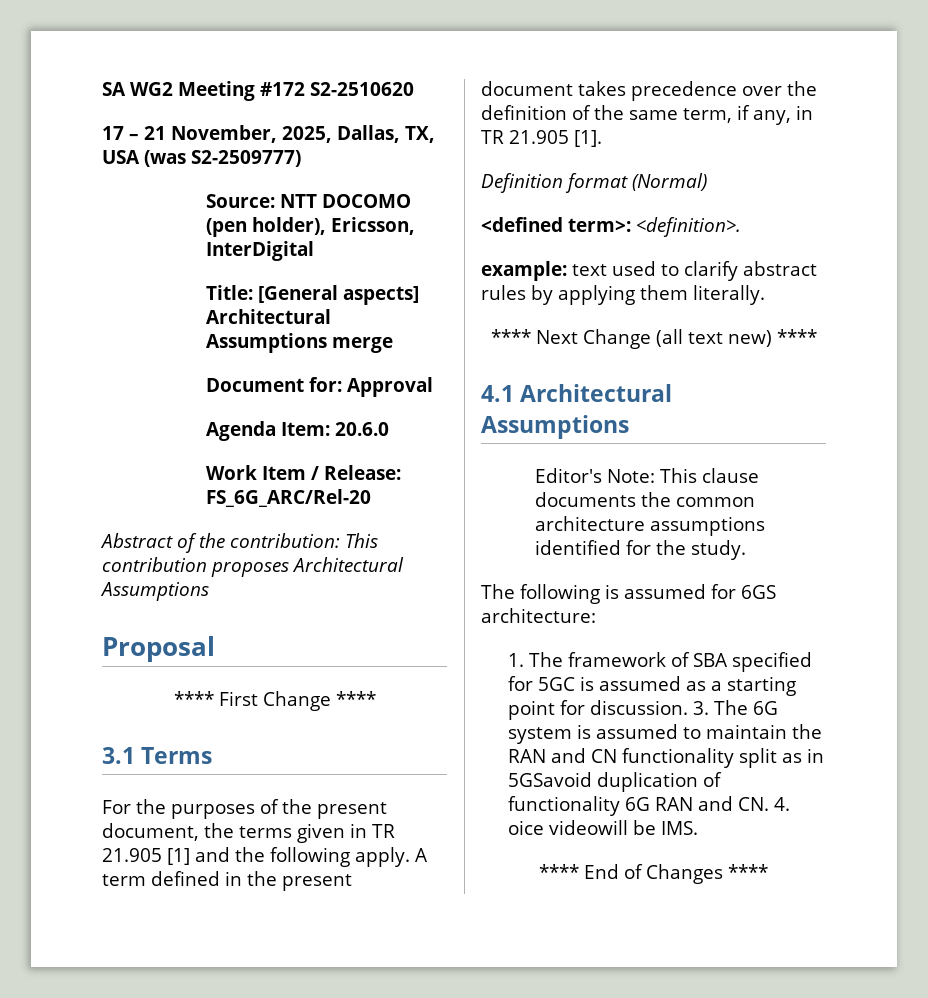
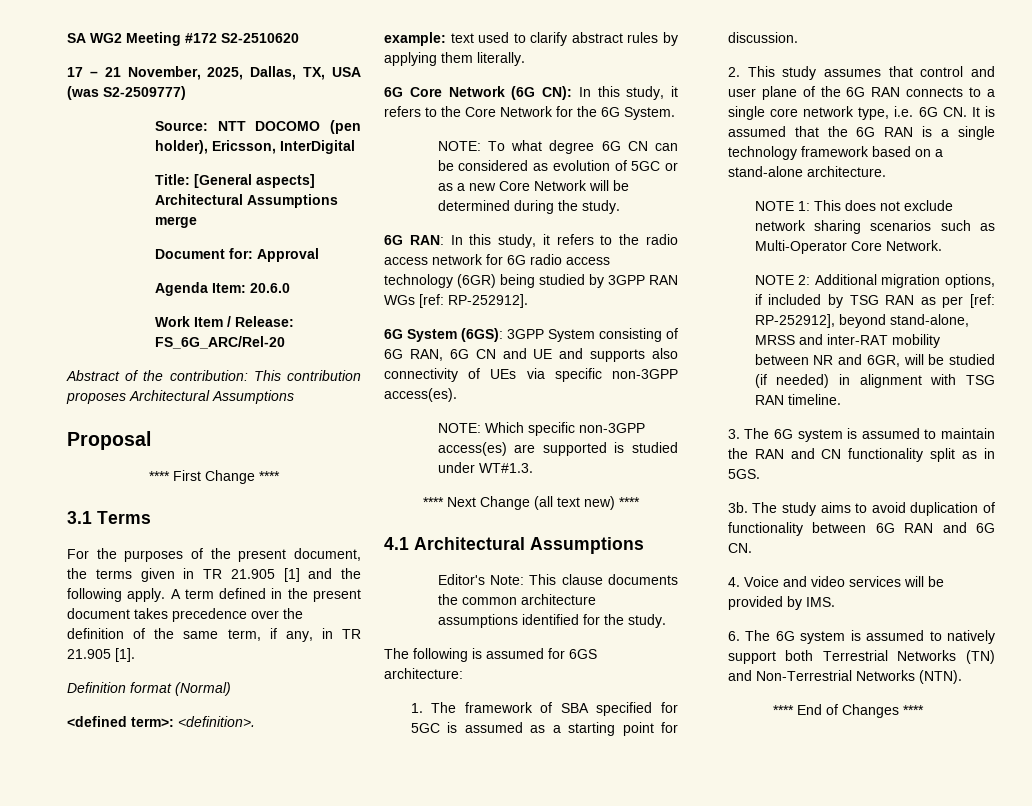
(765, 295) none -> [384,86,678,100] [384,106,675,120] [437,140,678,154] [437,160,678,171] [437,180,629,191] [437,200,620,214] [384,234,678,248] [384,254,610,265] [384,274,678,288] [384,294,528,308] [384,328,678,342] [384,348,678,362] [384,368,678,382] [384,388,457,402] [437,422,645,436] [437,442,678,456] [437,462,533,473] // 6G Core Network (6G CN): In this study, it refers to the Core Network for the 6G System. // NOTE: To what degree 6G CN can be considered as evolution of 5GC or as a new Core Network will be determined during the study. // 6G RAN: In this study, it refers to the radio access network for 6G radio access technology (6GR) being studied by 3GPP RAN WGs [ref: RP-252912]. // 6G System (6GS): 3GPP System consisting of 6G RAN, 6G CN and UE and supports also connectivity of UEs via specific non-3GPP access(es). // NOTE: Which specific non-3GPP access(es) are supported is studied under WT#1.3.
(689, 707) none -> [727,66,995,80] [727,86,995,100] [727,106,995,120] [727,126,995,140] [727,146,943,160] [727,166,886,177] [754,200,953,211] [754,220,995,234] [754,240,942,254] [754,274,995,288] [754,294,995,308] [754,314,969,328] [754,334,940,348] [754,354,995,367] [754,374,995,388] [754,394,841,405] // 2. This study assumes that control and user plane of the 6G RAN connects to a single core network type, i.e. 6G CN. It is assumed that the 6G RAN is a single technology framework based on a stand-alone architecture. // NOTE 1: This does not exclude network sharing scenarios such as Multi-Operator Core Network. // NOTE 2: Additional migration options, if included by TSG RAN as per [ref: RP-252912], beyond stand-alone, MRSS and inter-RAT mobility between NR and 6GR, will be studied (if needed) in alignment with TSG RAN timeline. //
[508,772,593,787] 5GSavoid -> [727,469,760,479] [727,502,906,516] 5GS. // 3b. The study aims to avoid
(621, 806) none -> [812,522,867,533] between
[738,797,791,811] [508,820,699,835] CN. 4. oice videowill be IMS. -> [976,523,995,533] [727,543,752,553] [727,576,944,587] [727,596,835,610] [727,630,995,644] [727,650,995,664] [727,670,962,684] 6G CN. // 4. Voice and video services will be provided by IMS. // 6. The 6G system is assumed to natively support both Terrestrial Networks (TN) and Non-Terrestrial Networks (NTN).

